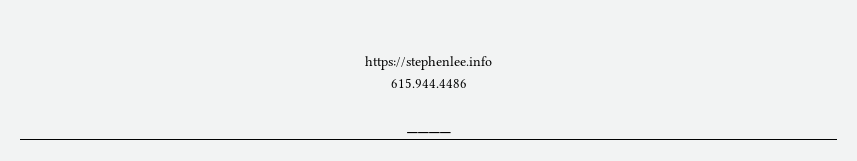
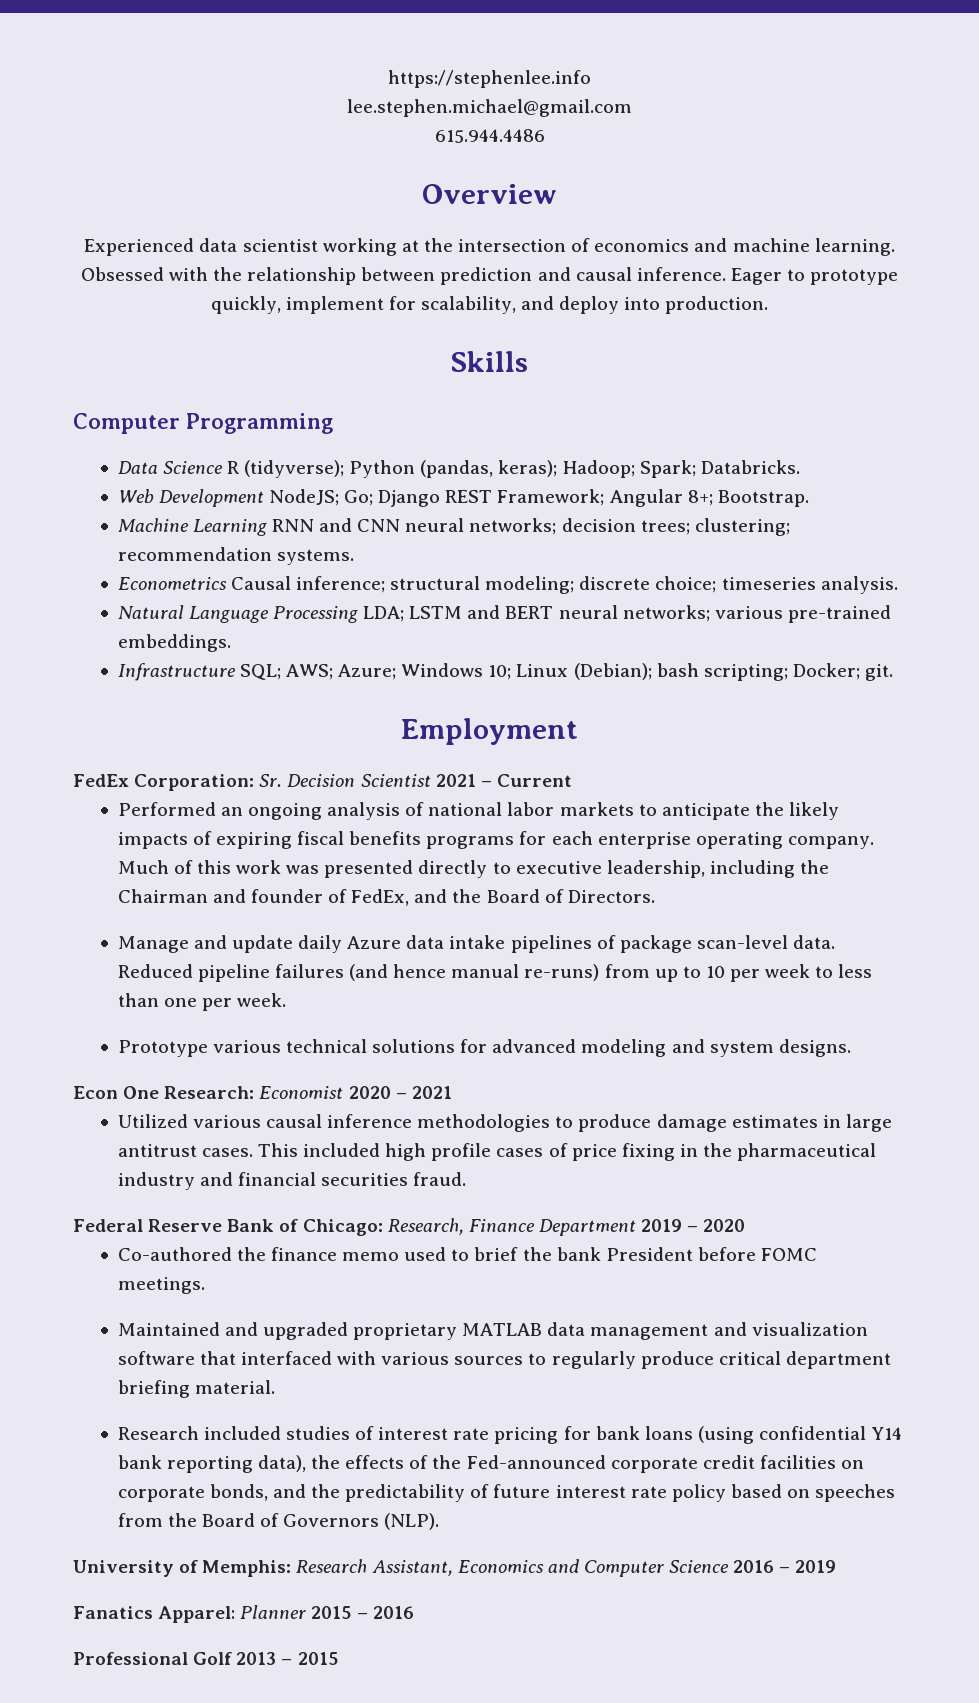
(492, 63) none -> [347,99,632,117] // lee.stephen.michael@gmail.com
[406,130,451,134] ____ -> [422,184,557,204] [84,238,895,256] [80,267,899,285] [210,296,769,314] [451,351,528,372] [73,413,333,434] [117,460,800,478] [117,489,809,507] [117,518,790,536] [117,547,354,565] [117,576,898,594] [117,605,891,623] [117,634,231,652] [117,663,894,681] [401,718,578,745] [73,774,572,791] [117,802,840,820] [117,831,874,849] [117,860,830,878] [117,889,655,906] [117,935,836,953] [117,964,873,982] [117,993,287,1011] [117,1039,851,1057] [73,1086,452,1099] [117,1114,892,1132] [117,1143,877,1161] [117,1172,467,1190] [73,1218,746,1236] [117,1247,818,1261] [117,1277,205,1294] [117,1322,868,1340] [117,1351,891,1369] [117,1380,275,1398] [117,1426,903,1444] [117,1455,865,1473] [117,1484,896,1502] [117,1513,440,1530] [73,1559,837,1577] [73,1605,414,1623] [73,1652,338,1665] Overview // Experienced data scientist working at the intersection of economics and machine learning. Obsessed with the relationship between prediction and causal inference. Eager to prototype quickly, implement for scalability, and deploy into production. // Skills // Computer Programming // Data Science R (tidyverse); Python (pandas, keras); Hadoop; Spark; Databricks. // Web Development NodeJS; Go; Django REST Framework; Angular 8+; Bootstrap. // Machine Learning RNN and CNN neural networks; decision trees; clustering; recommendation systems. // Econometrics Causal inference; structural modeling; discrete choice; timeseries analysis. // Natural Language Processing LDA; LSTM and BERT neural networks; various pre-trained embeddings. // Infrastructure SQL; AWS; Azure; Windows 10; Linux (Debian); bash scripting; Docker; git. // Employment // FedEx Corporation: Sr. Decision Scientist 2021 – Current // Performed an ongoing analysis of national labor markets to anticipate the likely impacts of expiring fiscal benefits programs for each enterprise operating company. Much of this work was presented directly to executive leadership, including the Chairman and founder of FedEx, and the Board of Directors. // Manage and update daily Azure data intake pipelines of package scan-level data. Reduced pipeline failures (and hence manual re-runs) from up to 10 per week to less than one per week. // Prototype various technical solutions for advanced modeling and system designs. // Econ One Research: Economist 2020 – 2021 // Utilized various causal inference methodologies to produce damage estimates in large antitrust cases. This included high profile cases of price fixing in the pharmaceutical industry and financial securities fraud. // Federal Reserve Bank of Chicago: Research, Finance Department 2019 – 2020 // Co-authored the finance memo used to brief the bank President before FOMC meetings. // Maintained and upgraded proprietary MATLAB data management and visualization software that interfaced with various sources to regularly produce critical department briefing material. // Research included studies of interest rate pricing for bank loans (using confidential Y14 bank reporting data), the effects of the Fed-announced corporate credit facilities on corporate bonds, and the predictability of future interest rate policy based on speeches from the Board of Governors (NLP). // University of Memphis: Research Assistant, Economics and Computer Science 2016 – 2019 // Fanatics Apparel: Planner 2015 – 2016 // Professional Golf 2013 – 2015

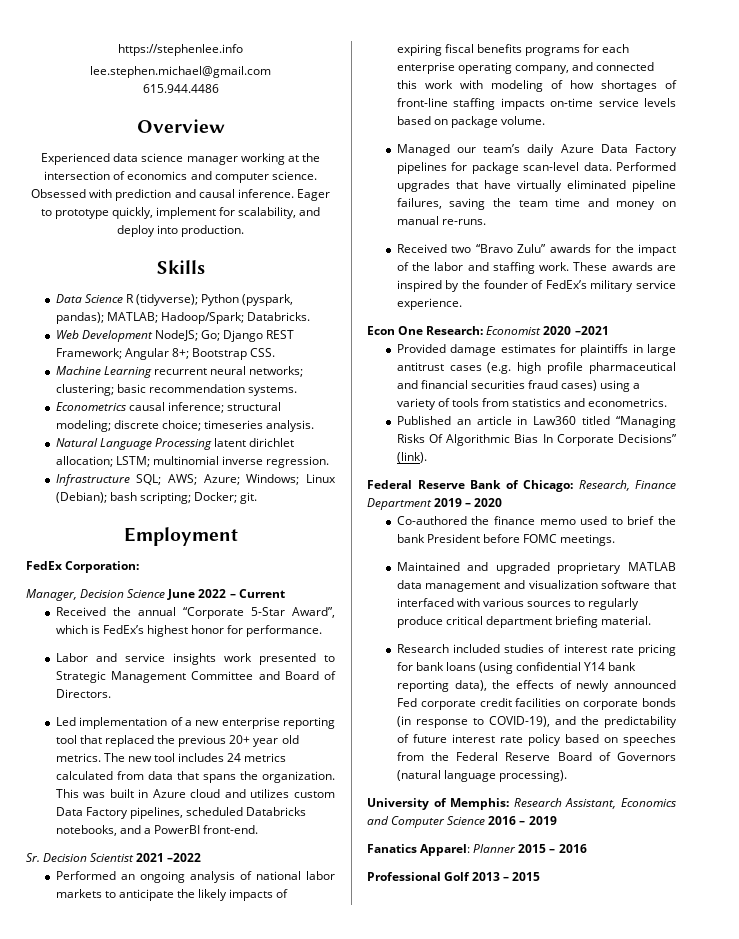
[242,239,318,252] scientist -> [141,153,238,165] science manager
[732,238,895,256] [80,267,436,285] machine learning. Obsessed with the relationship between -> [214,171,317,183] [31,189,113,198] computer science. Obsessed with
[73,413,333,434] // Computer Programming -> (205, 267) none
[420,460,696,478] (pandas, keras); Hadoop; Spark; -> [242,294,294,306] [55,312,245,324] (pyspark, pandas); MATLAB; Hadoop/Spark;
[717,490,809,507] Bootstrap. -> [192,348,276,360] Bootstrap CSS.
[271,518,790,536] RNN and CNN neural networks; decision trees; clustering; -> [154,366,304,377] [55,384,146,396] recurrent neural networks; clustering; basic
[230,576,291,590] Causal -> [128,402,165,411] causal
[363,605,891,623] [117,634,231,652] LDA; LSTM and BERT neural networks; various pre-trained embeddings. -> [214,438,295,447] [55,456,330,468] latent dirichlet allocation; LSTM; multinomial inverse regression.
[401,663,512,680] Windows 10; -> [246,474,300,485] Windows;
(255, 782) none -> [26,589,285,601] [55,607,335,619] [55,625,323,637] [55,653,335,665] [55,671,336,683] [55,689,111,698] [55,717,335,729] [55,735,299,747] [55,753,287,762] [55,771,335,783] [55,789,335,798] [55,807,307,819] [55,825,259,836] // Manager, Decision Science June 2022 – Current // Received the annual “Corporate 5-Star Award”, which is FedEx’s highest honor for performance. // Labor and service insights work presented to Strategic Management Committee and Board of Directors. // Led implementation of a new enterprise reporting tool that replaced the previous 20+ year old metrics. The new tool includes 24 metrics calculated from data that spans the organization. This was built in Azure cloud and utilizes custom Data Factory pipelines, scheduled Databricks notebooks, and a PowerBI front-end. //
[480,774,572,787] – Current -> [167,853,202,862] –2022
[787,836,874,849] [117,860,830,878] [117,889,655,906] [117,935,836,953] [117,964,873,982] [117,993,287,1011] [117,1039,851,1057] company. Much of this work was presented directly to executive leadership, including the Chairman and founder of FedEx, and the Board of Directors. // Manage and update daily Azure data intake pipelines of package scan-level data. Reduced pipeline failures (and hence manual re-runs) from up to 10 per week to less than one per week. // Prototype various technical solutions for advanced modeling and system designs. -> [515,62,655,74] [396,80,677,92] [396,98,676,110] [396,116,546,128] [396,144,677,156] [396,162,676,174] [396,180,676,192] [396,198,676,210] [396,216,486,225] [396,244,676,256] [396,262,676,274] [396,280,676,292] [396,298,462,310] company, and connected this work with modeling of how shortages of front-line staffing impacts on-time service levels based on package volume. // Managed our team’s daily Azure Data Factory pipelines for package scan-level data. Performed upgrades that have virtually eliminated pipeline failures, saving the team time and money on manual re-runs. // Received two “Bravo Zulu” awards for the impact of the labor and staffing work. These awards are inspired by the founder of FedEx’s military service experience.
[395,1086,452,1099] [117,1114,892,1132] [117,1143,877,1161] [117,1172,467,1190] – 2021 // Utilized various causal inference methodologies to produce damage estimates in large antitrust cases. This included high profile cases of price fixing in the pharmaceutical industry and financial securities fraud. -> [574,326,609,335] [396,344,676,356] [396,362,676,374] [396,380,641,392] [396,398,668,410] [396,416,676,428] [396,434,677,446] [396,452,427,463] –2021 // Provided damage estimates for plaintiffs in large antitrust cases (e.g. high profile pharmaceutical and financial securities fraud cases) using a variety of tools from statistics and econometrics. // Published an article in Law360 titled “Managing Risks Of Algorithmic Bias In Corporate Decisions” (link).
[432,1455,606,1469] the Fed-announced -> [576,680,676,692] [396,698,417,707] newly announced Fed
[209,1484,268,1501] bonds, -> [642,698,676,707] [396,716,550,728] bonds (in response to COVID-19),
(197, 1520) none -> [456,752,551,761] Federal Reserve
[384,1513,440,1530] (NLP). -> [396,770,568,782] (natural language processing).

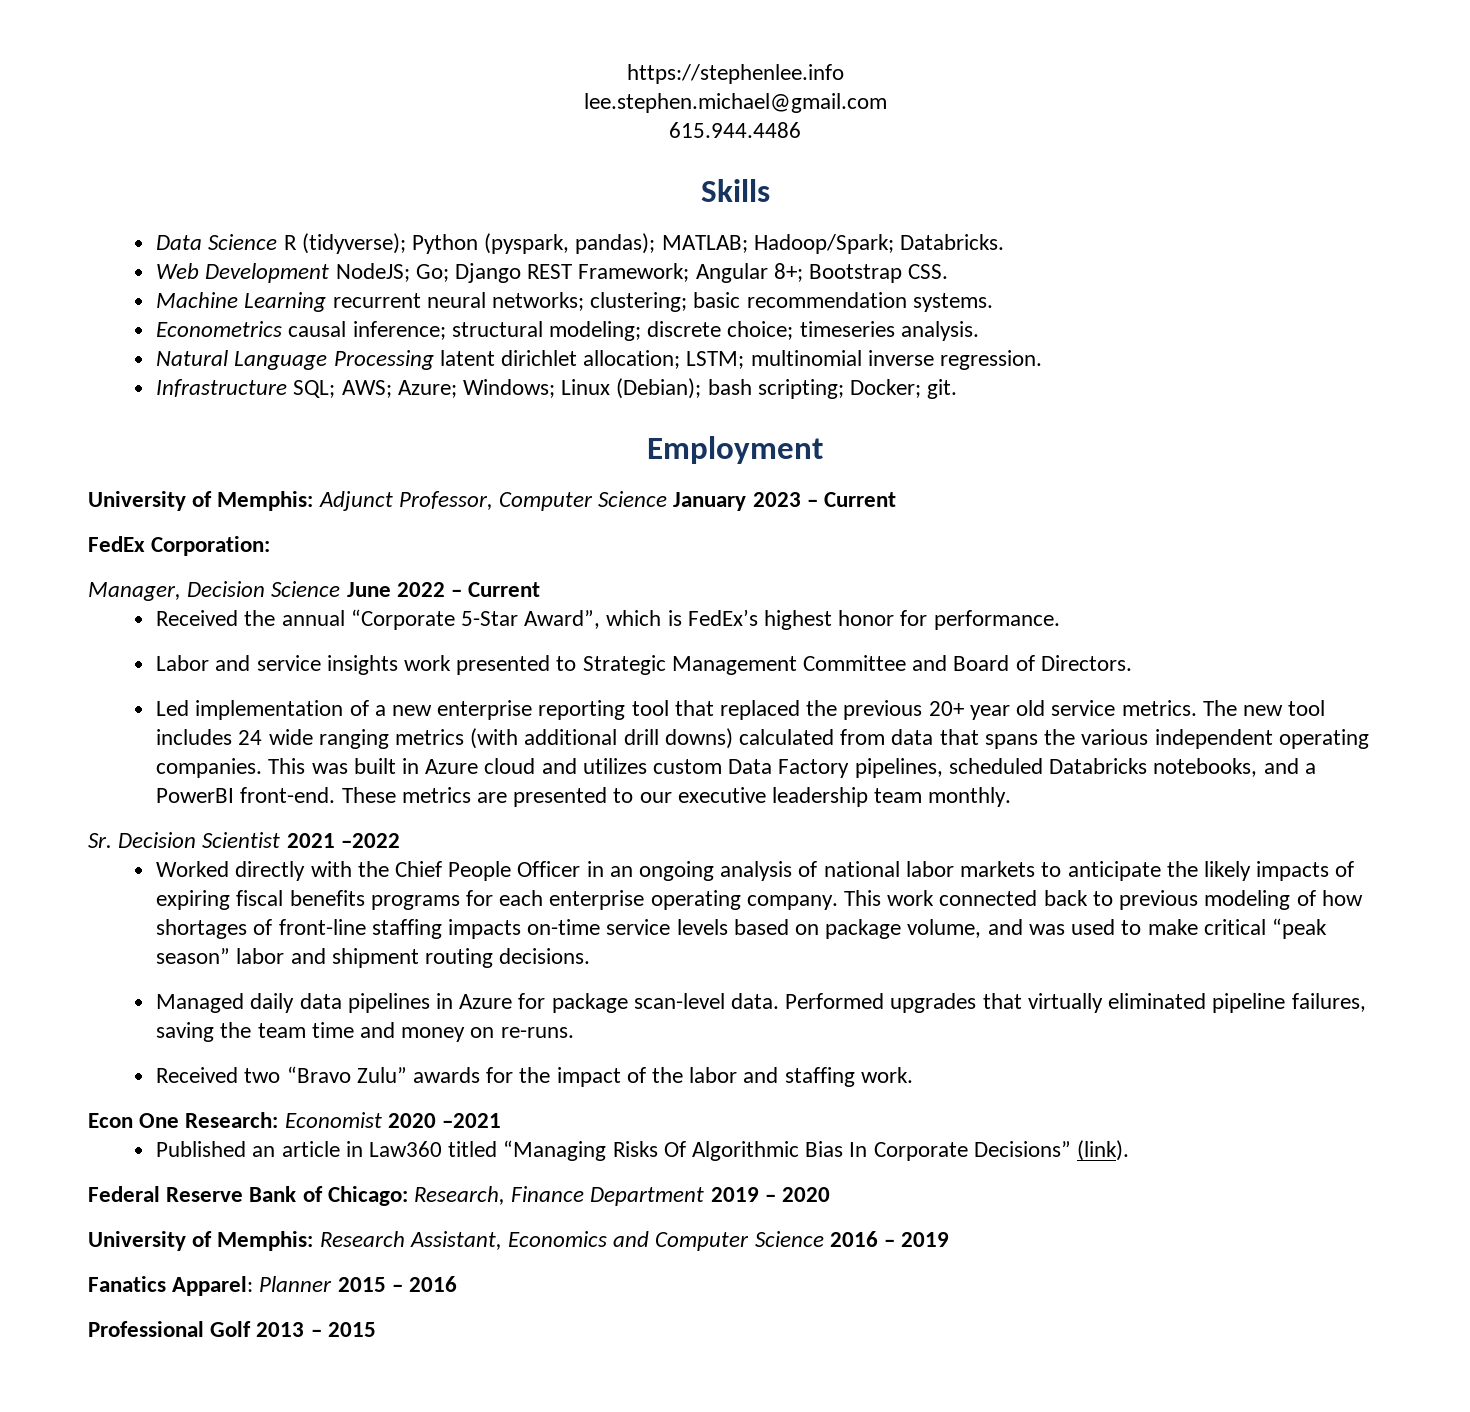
[136,119,225,133] [41,153,320,165] [44,171,317,183] [31,189,330,201] [40,207,321,219] [116,225,245,237] // Overview // Experienced data science manager working at the intersection of economics and computer science. Obsessed with prediction and causal inference. Eager to prototype quickly, implement for scalability, and deploy into production. -> (801, 130) none
(238, 536) none -> [88,491,897,511] // University of Memphis: Adjunct Professor, Computer Science January 2023 – Current
(299, 739) none -> [1051,700,1116,716] service
[244,753,287,762] metrics -> [268,728,733,749] wide ranging metrics (with additional drill downs)
[262,771,335,783] organization. -> [1081,729,1369,749] [156,758,263,778] various independent operating companies.
(259, 829) none -> [341,787,1012,807] These metrics are presented to our executive leadership team monthly.
[55,871,116,880] Performed -> [156,861,604,881] Worked directly with the Chief People Officer in
[515,62,655,74] [396,80,483,89] company, and connected this work with -> [746,890,1199,910] company. This work connected back to previous
[501,116,546,125] [396,144,677,156] [396,162,447,174] volume. // Managed our team’s daily Azure Data Factory pipelines -> [907,918,1327,939] [156,948,591,968] [156,993,513,1013] volume, and was used to make critical “peak season” labor and shipment routing decisions. // Managed daily data pipelines in Azure
[483,180,511,189] have -> (1022, 1001) none
[396,216,439,225] manual -> (495, 1032) none
[573,262,676,271] [396,280,676,292] [396,298,462,310] These awards are inspired by the founder of FedEx’s military service experience. -> (913, 1075) none
[396,344,676,356] [396,362,676,374] [396,380,641,392] [396,398,668,410] // Provided damage estimates for plaintiffs in large antitrust cases (e.g. high profile pharmaceutical and financial securities fraud cases) using a variety of tools from statistics and econometrics. -> (502, 1120) none
[396,516,676,525] [396,534,616,546] [396,562,676,574] [396,580,676,592] [396,598,640,610] [396,616,652,628] [396,644,676,656] [396,662,637,674] [396,680,676,692] [396,698,676,710] [396,716,677,728] [396,734,676,746] [396,752,676,761] [396,770,568,782] // Co-authored the finance memo used to brief the bank President before FOMC meetings. // Maintained and upgraded proprietary MATLAB data management and visualization software that interfaced with various sources to regularly produce critical department briefing material. // Research included studies of interest rate pricing for bank loans (using confidential Y14 bank reporting data), the effects of newly announced Fed corporate credit facilities on corporate bonds (in response to COVID-19), and the predictability of future interest rate policy based on speeches from the Federal Reserve Board of Governors (natural language processing). -> (831, 1194) none

